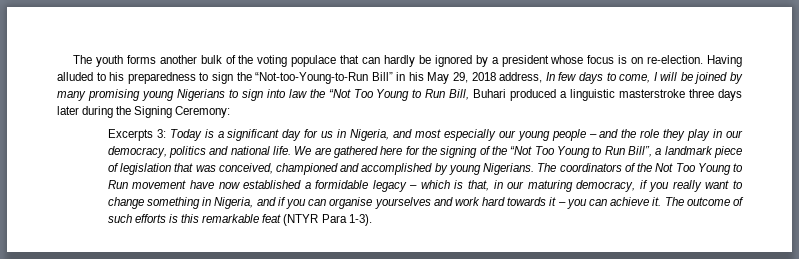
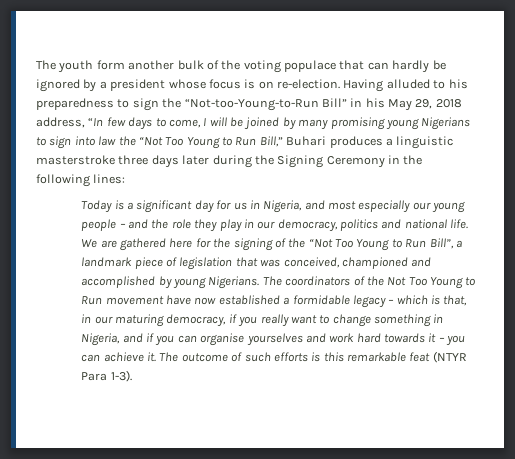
[126,55,156,64] forms -> [96,60,125,70] form
[545,72,555,81] In -> [88,118,104,126] “In
[449,89,557,101] Bill, Buhari produced -> [259,136,383,148] Bill,” Buhari produces
[175,106,231,118] [107,129,166,141] Ceremony: // Excerpts 3: -> [326,155,423,168] [36,174,126,187] Ceremony in the following lines: //

